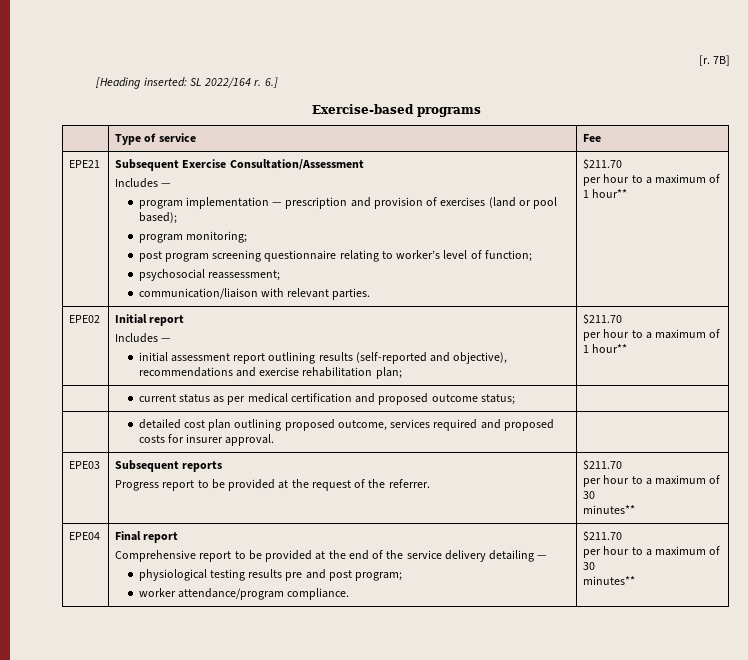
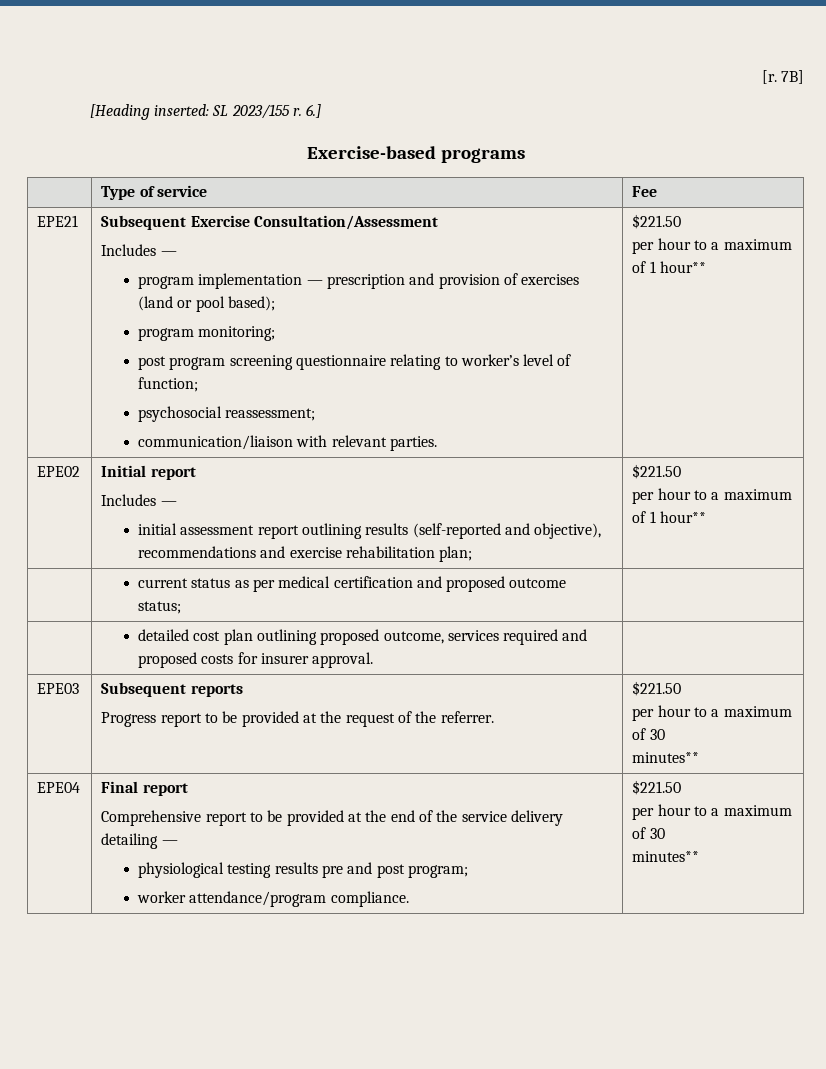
[204,77,252,88] 2022/164 -> [231,104,290,119] 2023/155
[583,159,623,169] $211.70 -> [632,214,682,229] $221.50
[583,314,623,324] $211.70 -> [632,464,682,479] $221.50
[583,460,623,470] $211.70 -> [632,681,682,696] $221.50
[583,531,623,541] $211.70 -> [632,780,682,795] $221.50

